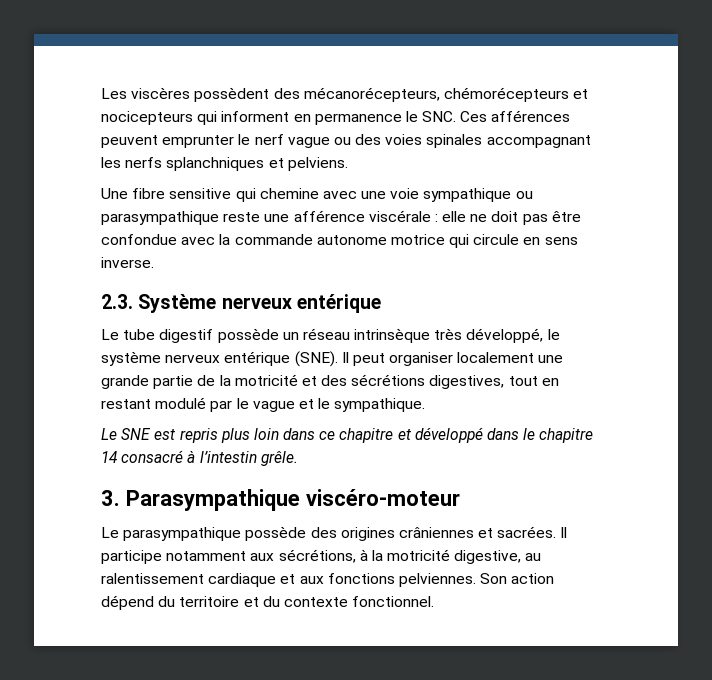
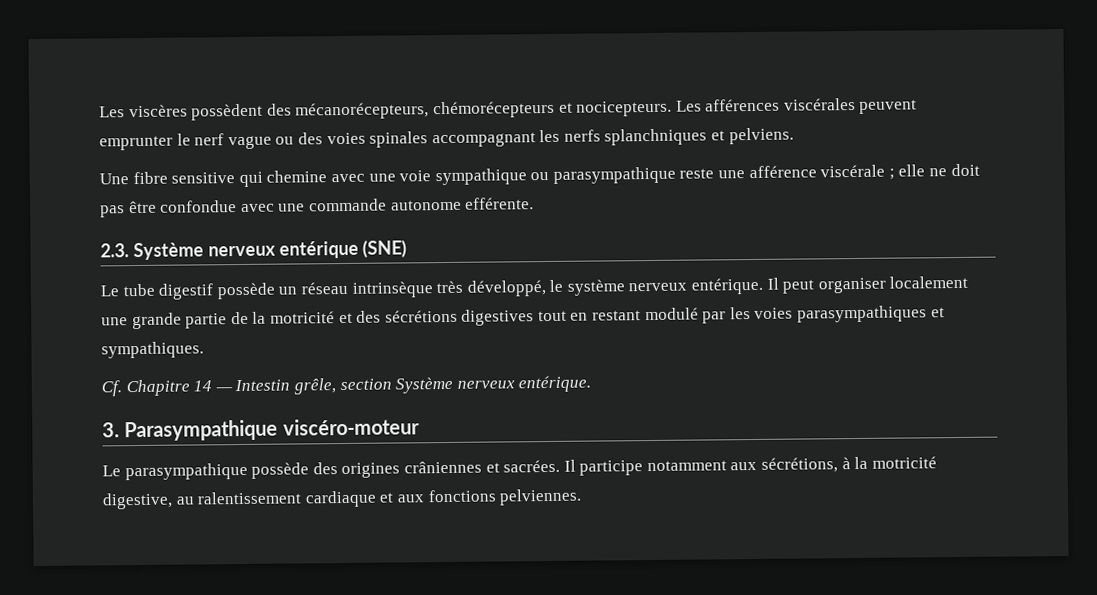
[101,110,571,125] nocicepteurs qui informent en permanence le SNC. Ces afférences -> [576,97,856,117] nocicepteurs. Les afférences viscérales
[434,214,438,222] : -> [888,168,895,180] ;
[219,234,231,245] la -> [278,203,306,212] une
[390,234,578,248] [101,257,154,268] motrice qui circule en sens inverse. -> [465,197,535,210] efférente.
(381, 303) none -> [362,239,408,258] (SNE)
[224,351,338,367] entérique (SNE). -> [691,277,764,295] entérique.
[429,375,505,389] digestives, -> [461,309,535,326] digestives
[236,398,426,412] [101,427,594,443] [101,450,298,466] le vague et le sympathique. // Le SNE est repris plus loin dans ce chapitre et développé dans le chapitre 14 consacré à l’intestin grêle. -> [729,305,945,323] [101,341,204,359] [101,375,592,397] les voies parasympathiques et sympathiques. // Cf. Chapitre 14 — Intestin grêle, section Système nerveux entérique.
[480,573,555,584] [101,595,435,610] Son action dépend du territoire et du contexte fonctionnel. -> (583, 497) none

